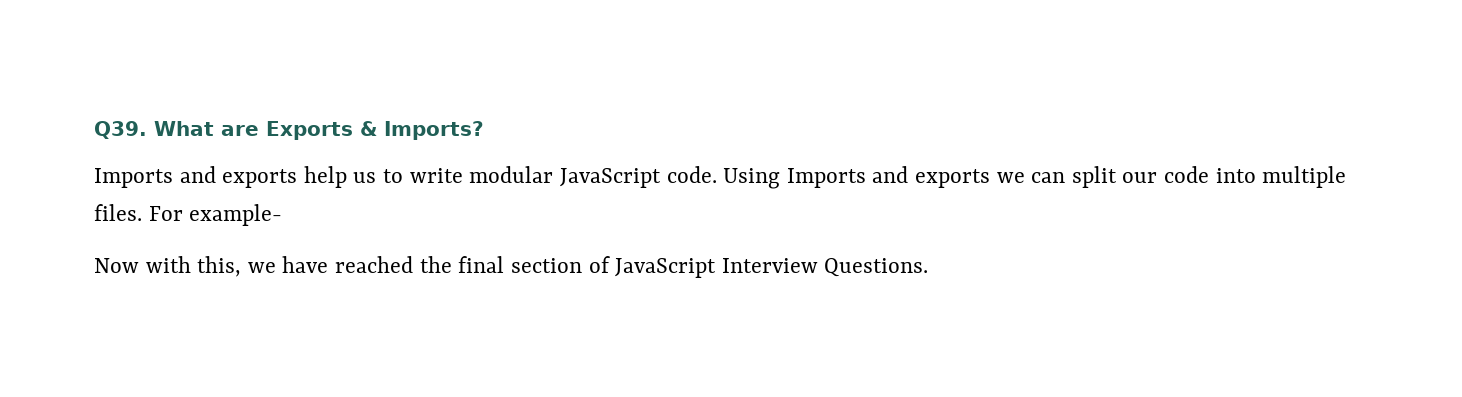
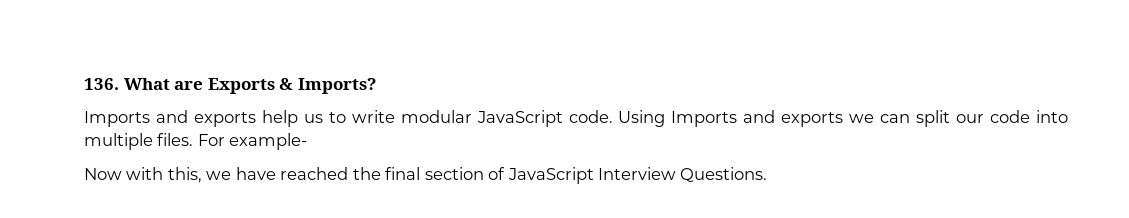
[94,121,147,139] Q39. -> [84,78,119,90] 136.

